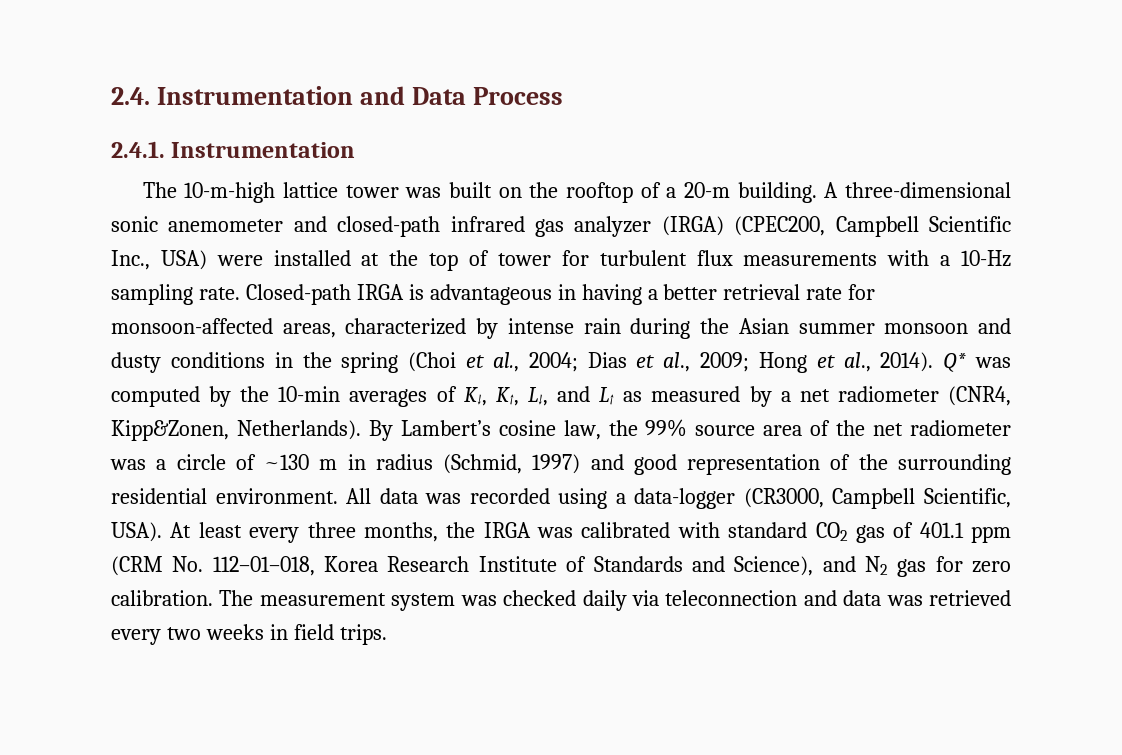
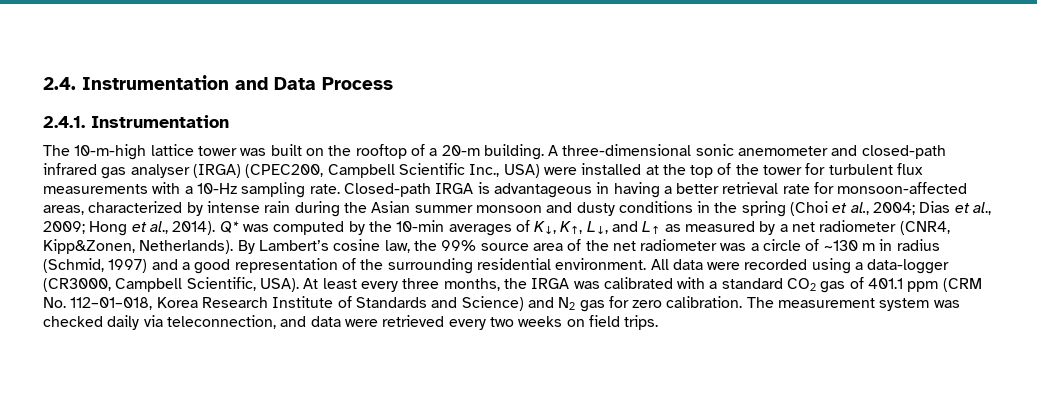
[574,216,652,237] analyzer -> [130,164,190,178] analyser
(490, 258) none -> [735,164,759,175] the
(624, 462) none -> [181,262,190,270] a
[425,493,462,504] was -> [707,262,741,270] were
(720, 530) none -> [709,281,718,289] a
[734,556,814,576] Science), -> [461,296,524,311] Science)
[665,590,798,606] teleconnection -> [166,315,276,329] teleconnection,
[886,595,923,606] was -> [344,319,378,327] were
[269,624,288,640] in -> [566,319,585,327] on

